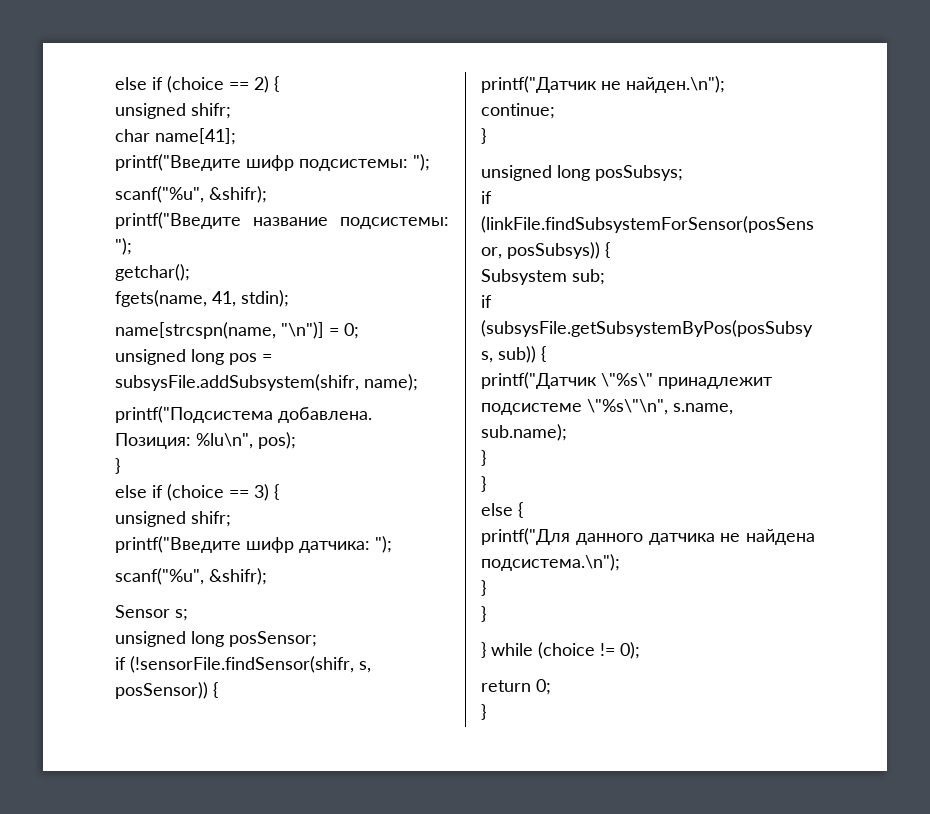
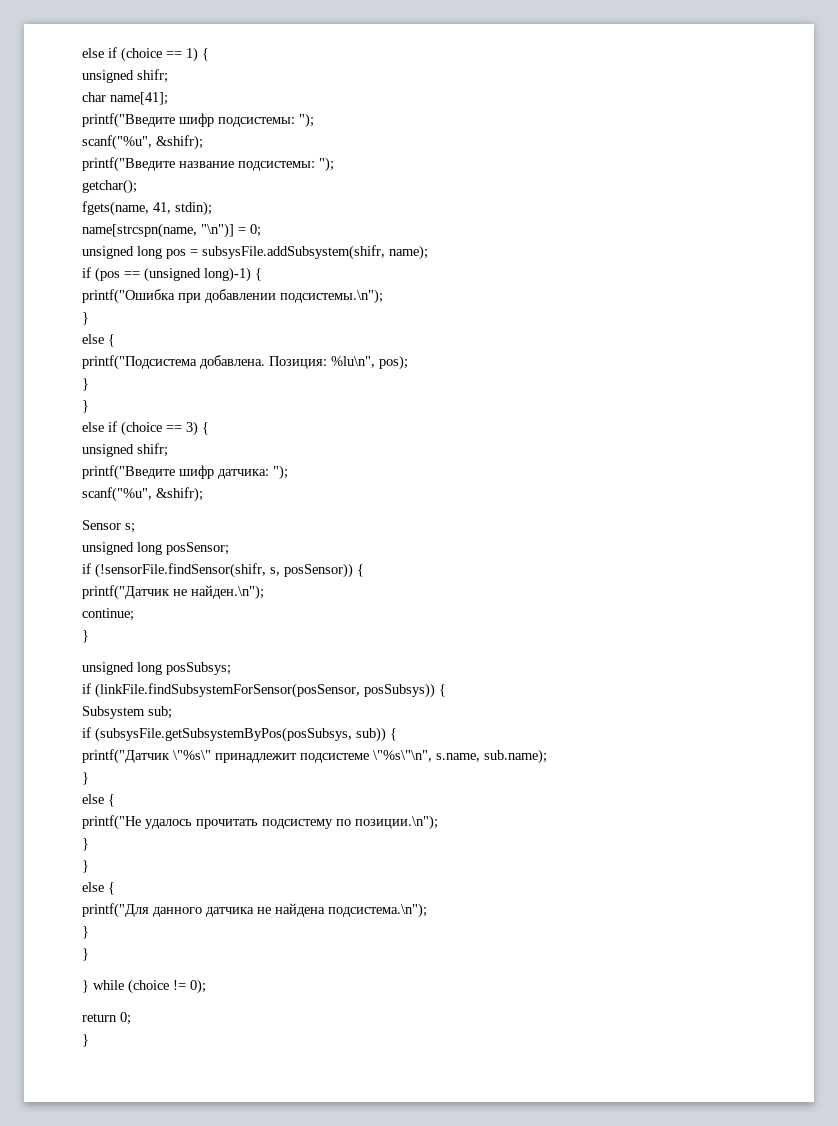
[115,76,269,93] else if (choice == 2) -> [82,47,198,62] else if (choice == 1)
(418, 382) none -> [82,267,262,282] [82,289,383,304] [82,312,89,325] [82,334,115,347] // if (pos == (unsigned long)-1) { // printf("Ошибка при добавлении подсистемы.\n"); // } // else {
(120, 466) none -> [82,400,89,413] // }
(486, 458) none -> [82,794,115,807] [82,815,438,830] [82,838,89,851] // else { // printf("Не удалось прочитать подсистему по позиции.\n"); // }

